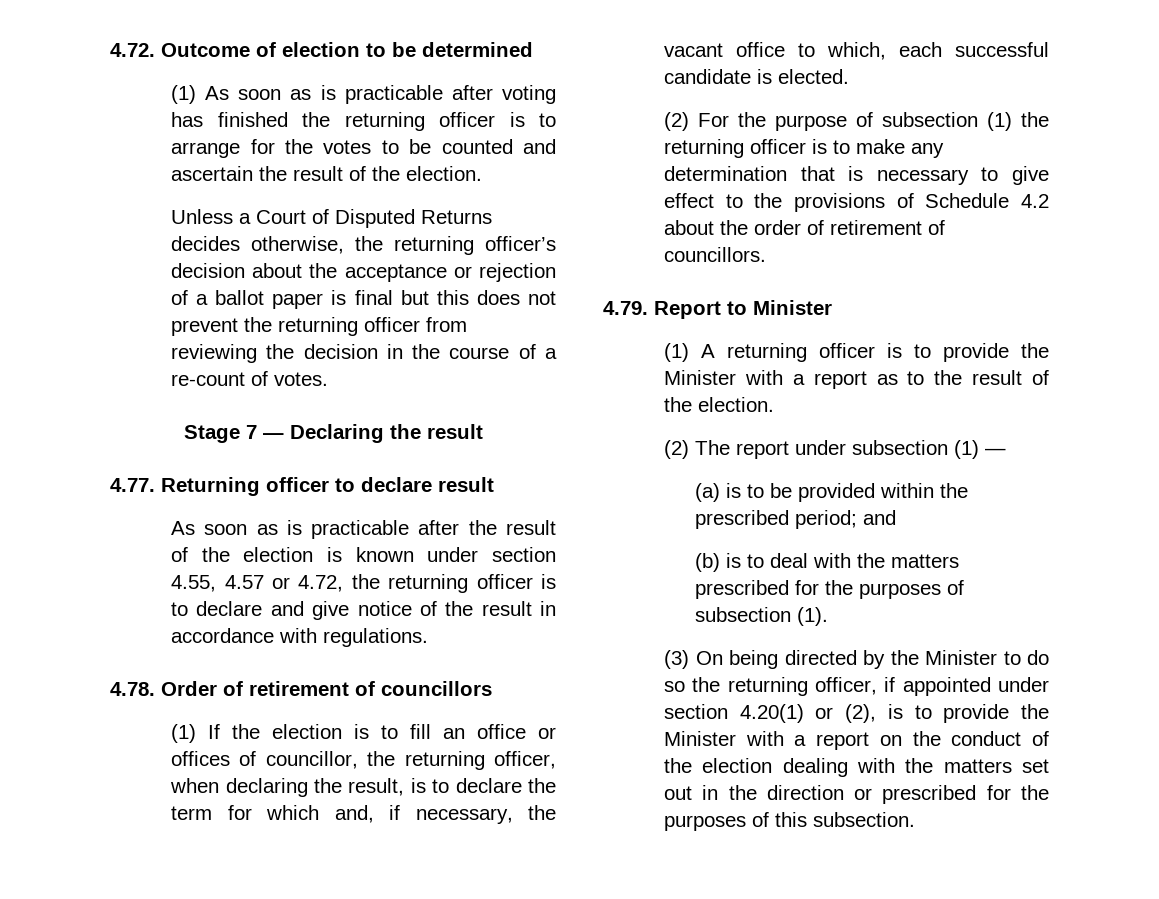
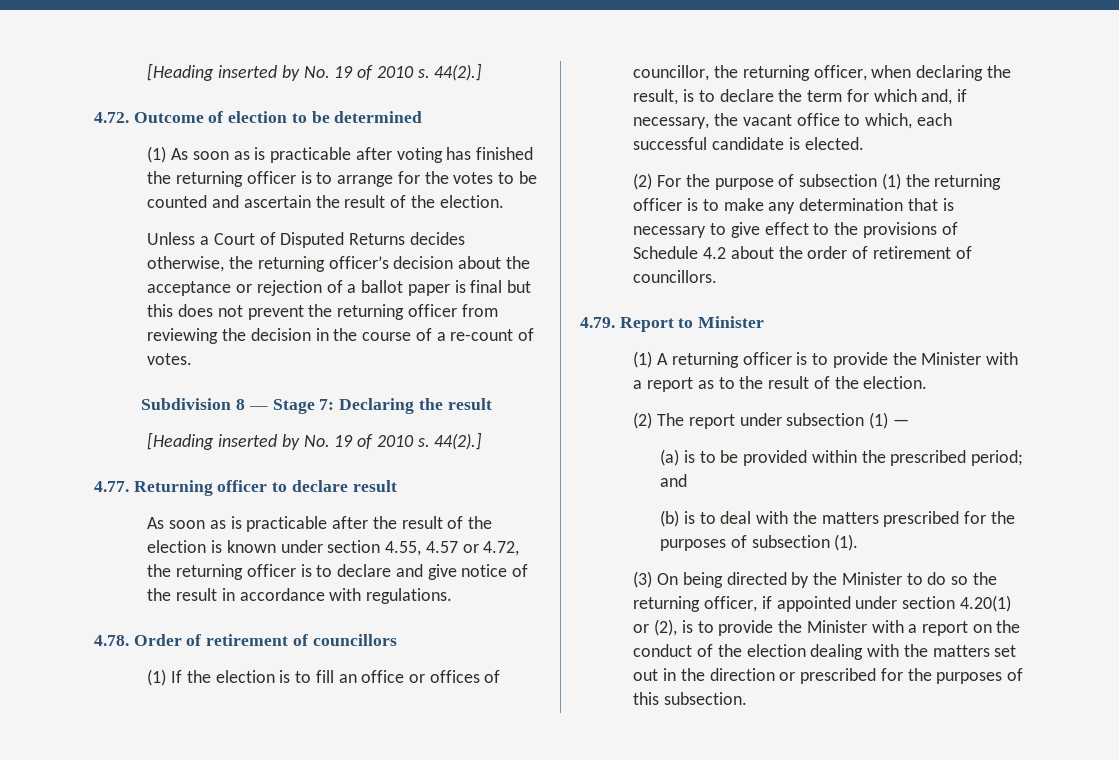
(110, 50) none -> [147,63,483,81] [Heading inserted by No. 19 of 2010 s. 44(2).] //
[183,424,483,443] Stage 7 — Declaring the result -> [141,398,492,414] [147,432,483,450] Subdivision 8 — Stage 7: Declaring the result // [Heading inserted by No. 19 of 2010 s. 44(2).]

